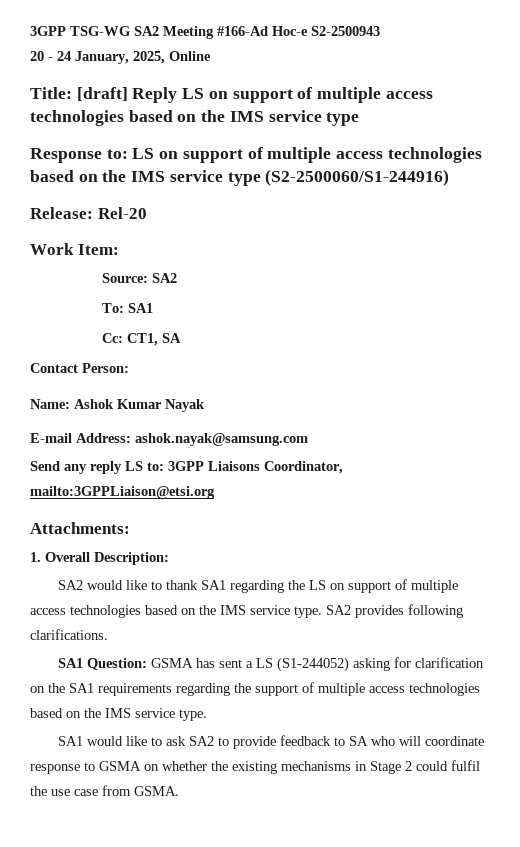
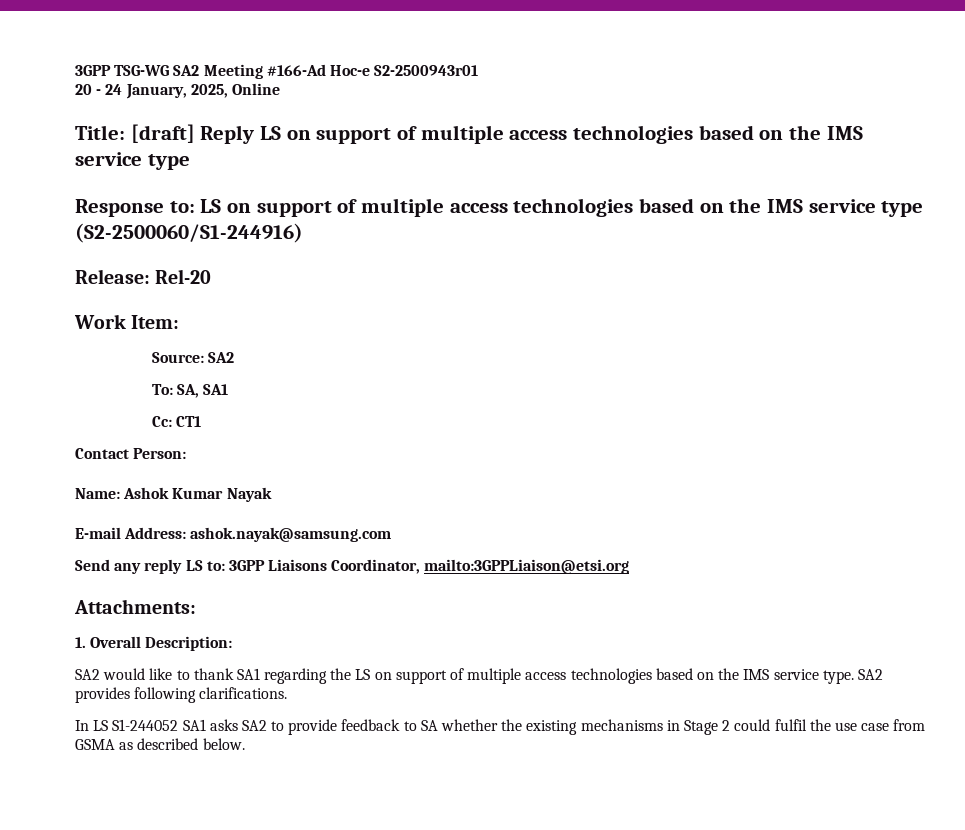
[311,26,380,36] S2-2500943 -> [374,65,479,76] S2-2500943r01
(125, 308) none -> [176,384,199,398] SA,
[127,333,182,346] CT1, SA -> [175,416,201,427] CT1
[58,657,485,672] [30,682,480,696] [30,708,207,721] [58,736,187,746] SA1 Question: GSMA has sent a LS (S1-244052) asking for clarification on the SA1 requirements regarding the support of multiple access technologies based on the IMS service type. // SA1 would like to ask -> [75,719,238,731] In LS S1-244052 SA1 asks
[371,736,485,746] [30,761,159,774] who will coordinate response to GSMA on -> (438, 725) none
[134,786,179,796] GSMA. -> [75,738,245,750] GSMA as described below.

